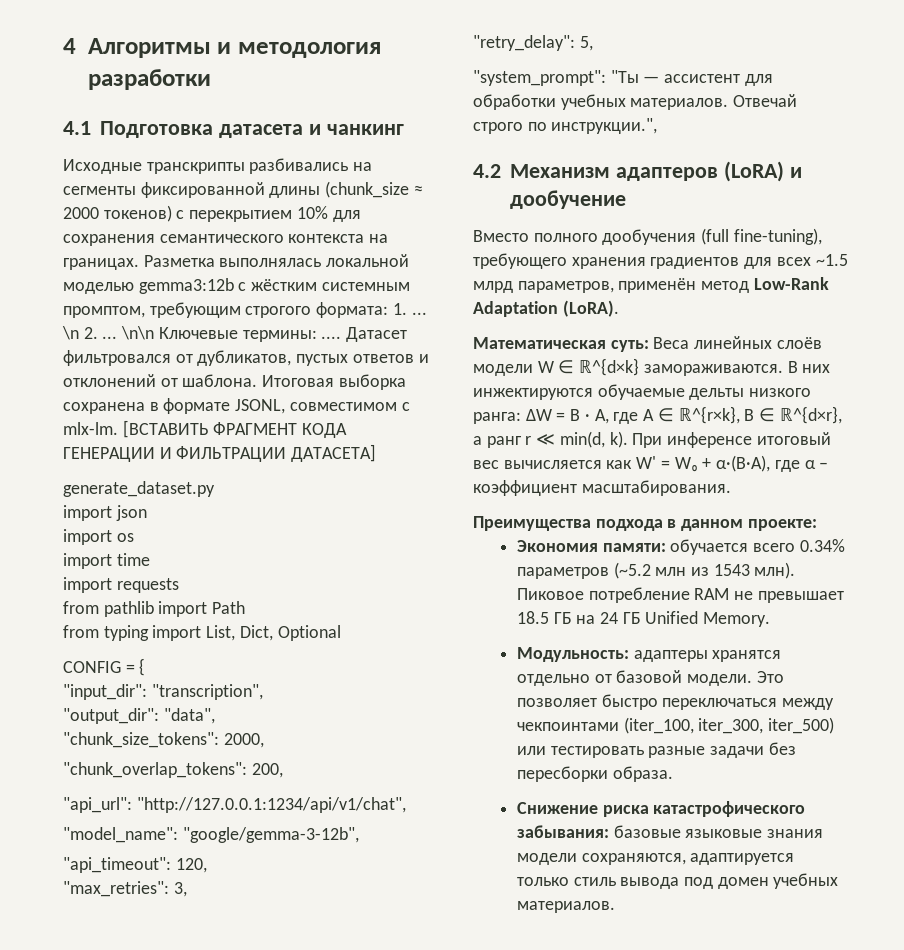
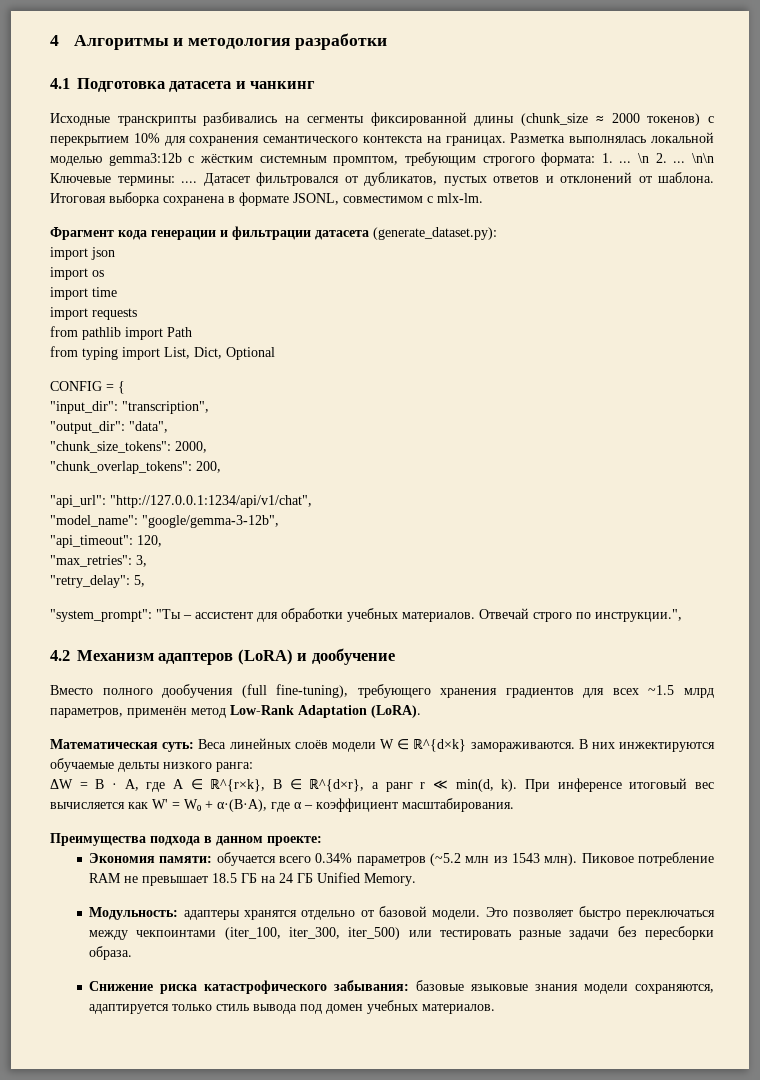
[122,420,348,438] [63,444,377,462] [63,481,215,497] [ВСТАВИТЬ ФРАГМЕНТ КОДА ГЕНЕРАЦИИ И ФИЛЬТРАЦИИ ДАТАСЕТА] // generate_dataset.py -> [50,226,497,240] // Фрагмент кода генерации и фильтрации датасета (generate_dataset.py):
[643,76,660,83] — -> [183,615,192,619] –
(521, 418) none -> (253, 767) //

